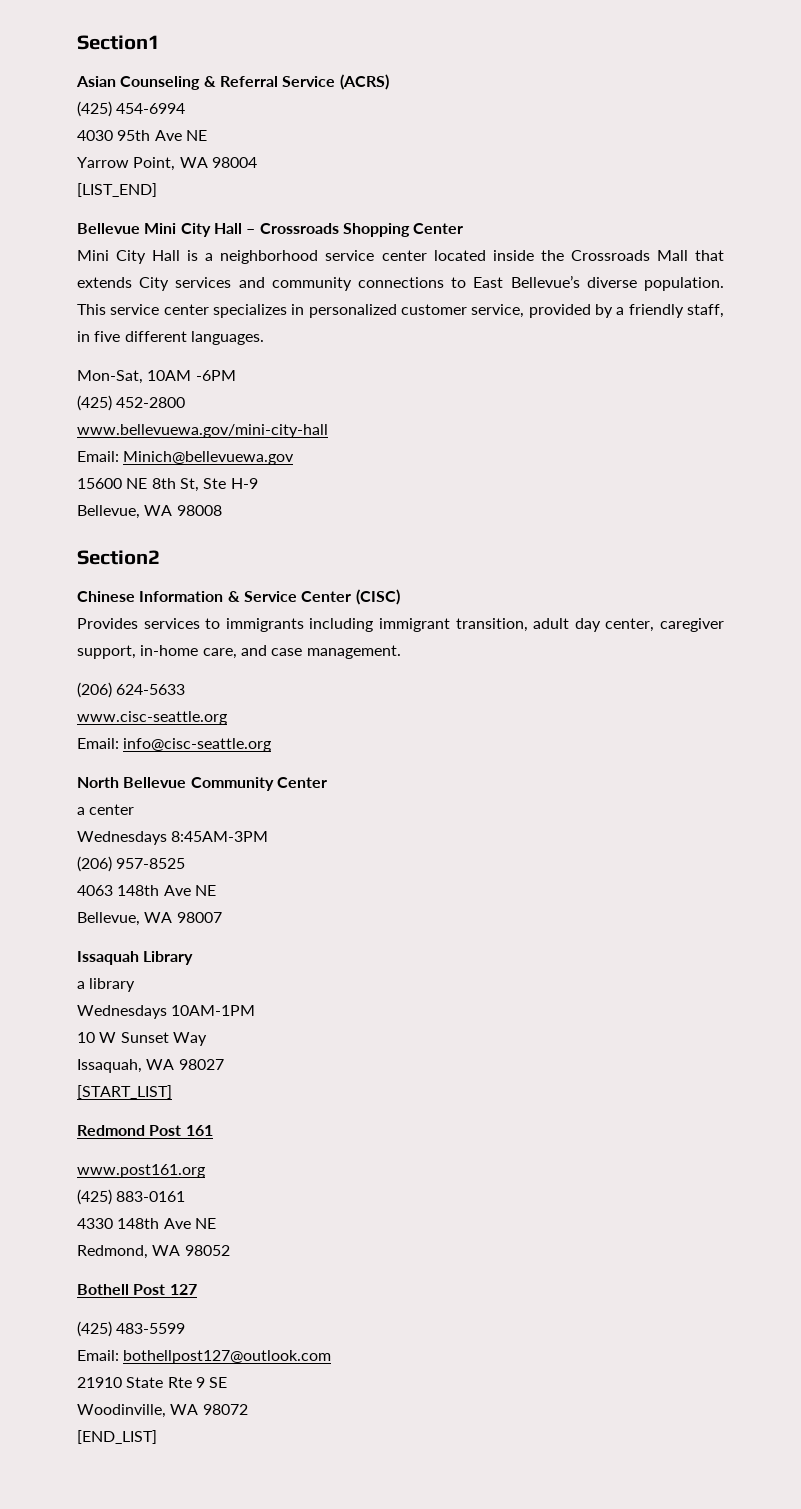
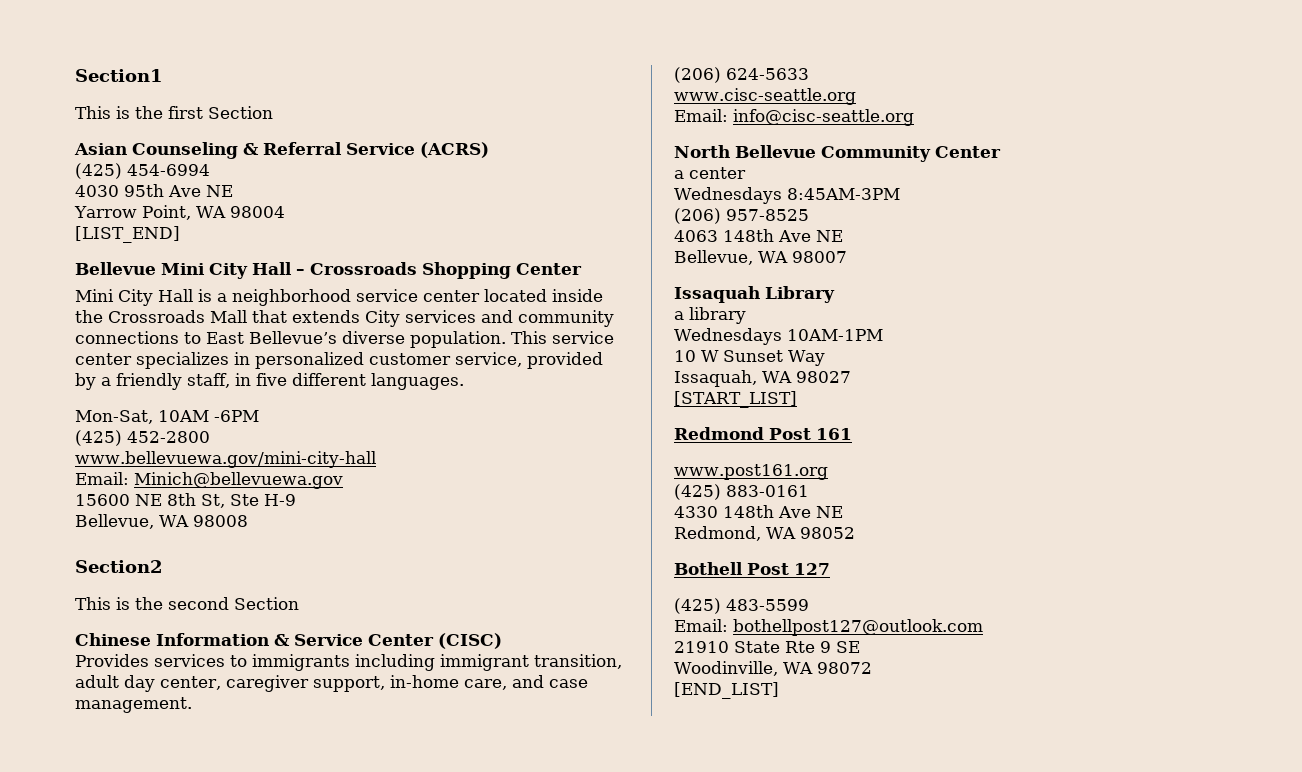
(160, 42) none -> [75,106,273,119] // This is the first Section
(160, 557) none -> [75,597,299,610] // This is the second Section

